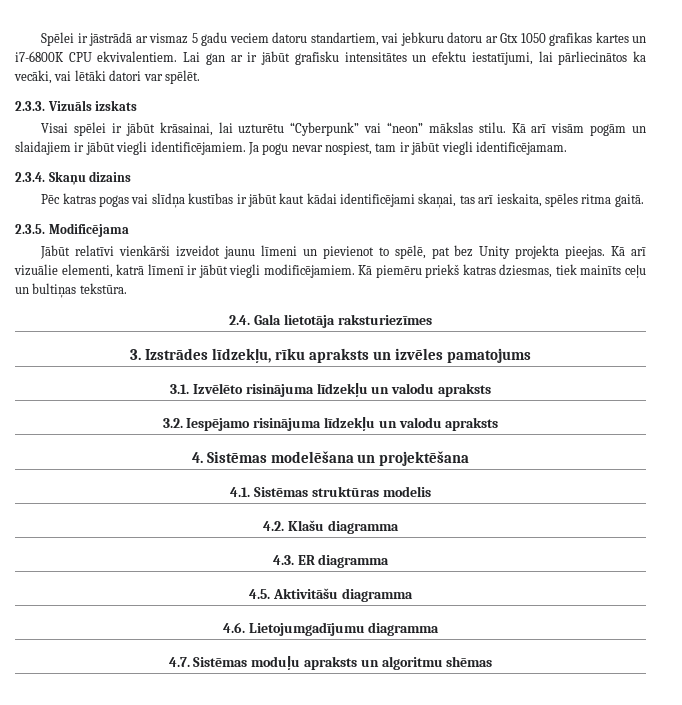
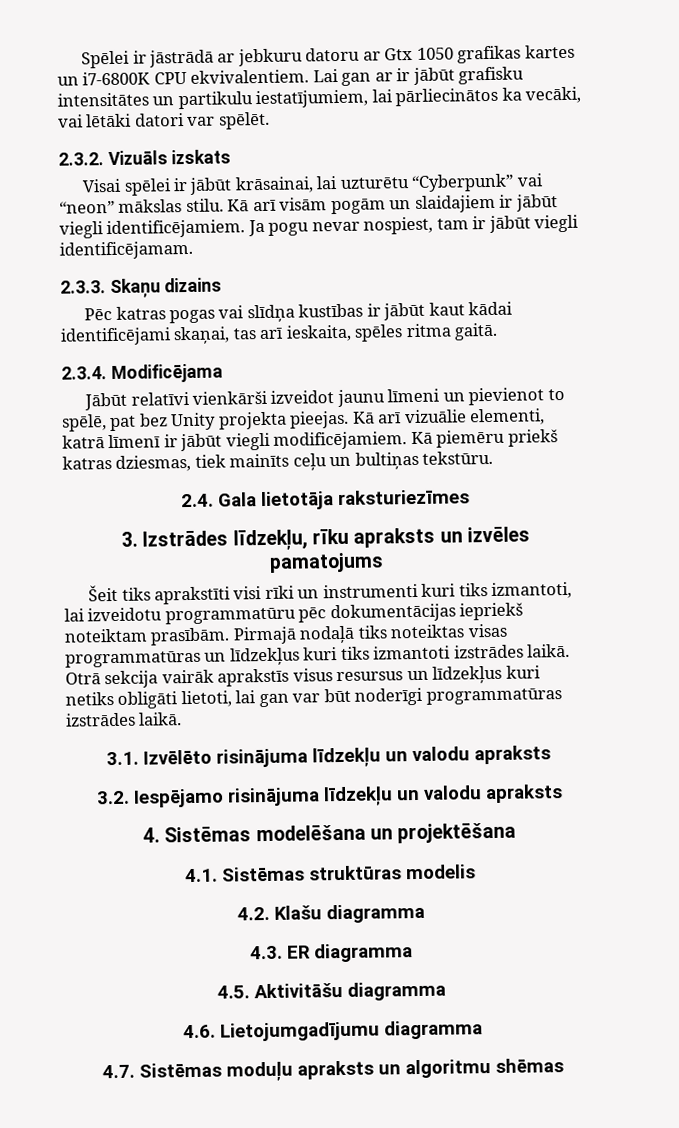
[149,32,399,46] vismaz 5 gadu veciem datoru standartiem, vai -> (236, 58) none
[432,51,533,65] efektu iestatījumi, -> [177,89,369,110] partikulu iestatījumiem,
[15,101,45,111] 2.3.3. -> [58,152,104,166] 2.3.2.
[15,172,45,182] 2.3.4. -> [60,280,106,294] 2.3.3.
[15,224,45,234] 2.3.5. -> [61,366,107,380] 2.3.4.
[79,283,127,294] tekstūra. -> [422,450,494,465] tekstūru.
(531, 355) none -> [88,581,573,605] [64,602,524,625] [64,623,507,646] [65,643,571,668] [65,665,541,689] [65,687,562,709] [65,712,183,727] // Šeit tiks aprakstīti visi rīki un instrumenti kuri tiks izmantoti, lai izveidotu programmatūru pēc dokumentācijas iepriekš noteiktam prasībām. Pirmajā nodaļā tiks noteiktas visas programmatūras un līdzekļus kuri tiks izmantoti izstrādes laikā. Otrā sekcija vairāk aprakstīs visus resursus un līdzekļus kuri netiks obligāti lietoti, lai gan var būt noderīgi programmatūras izstrādes laikā.

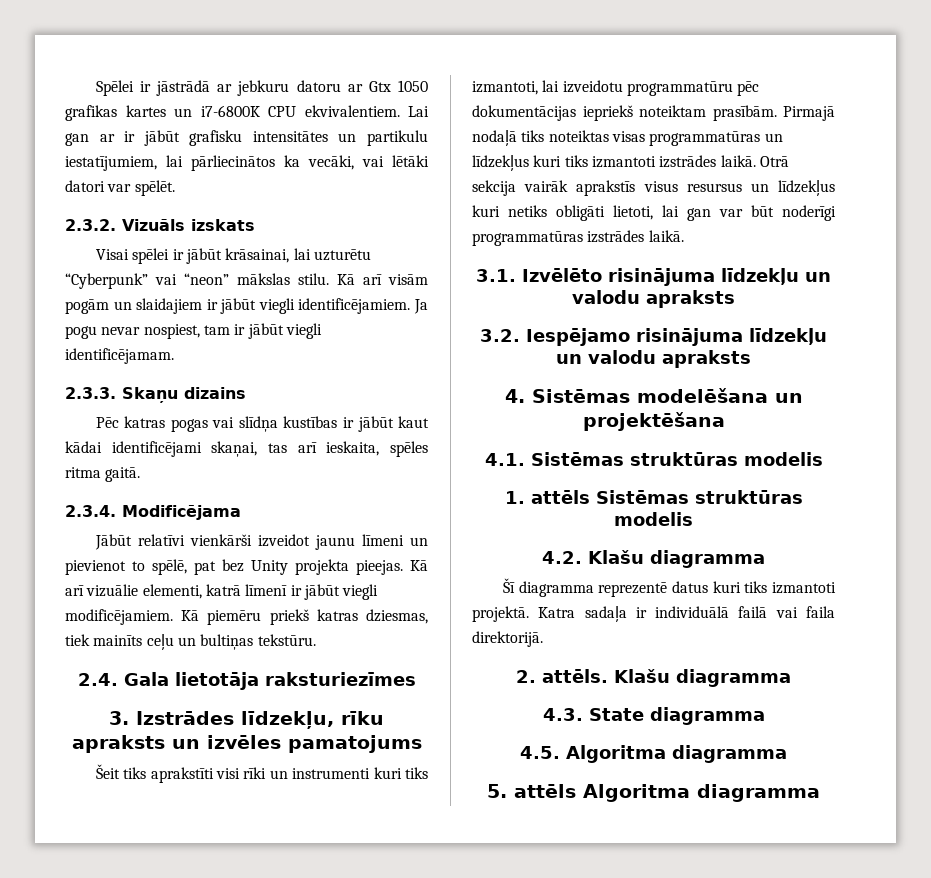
[236,906,270,921] 4.2. -> [504,490,803,504] [614,512,693,526] [542,550,765,568] [502,578,836,597] [472,606,835,622] [472,631,543,647] [516,669,608,683] 1. attēls Sistēmas struktūras modelis // 4.2. Klašu diagramma // Šī diagramma reprezentē datus kuri tiks izmantoti projektā. Katra sadaļa ir individuālā failā vai faila direktorijā. // 2. attēls.
[287,945,311,959] ER -> [588,708,644,721] State
[254,981,446,1001] [182,1020,483,1042] [101,1058,564,1082] Aktivitāšu diagramma // 4.6. Lietojumgadījumu diagramma // 4.7. Sistēmas moduļu apraksts un algoritmu shēmas -> [566,745,787,763] [487,784,820,802] Algoritma diagramma // 5. attēls Algoritma diagramma

